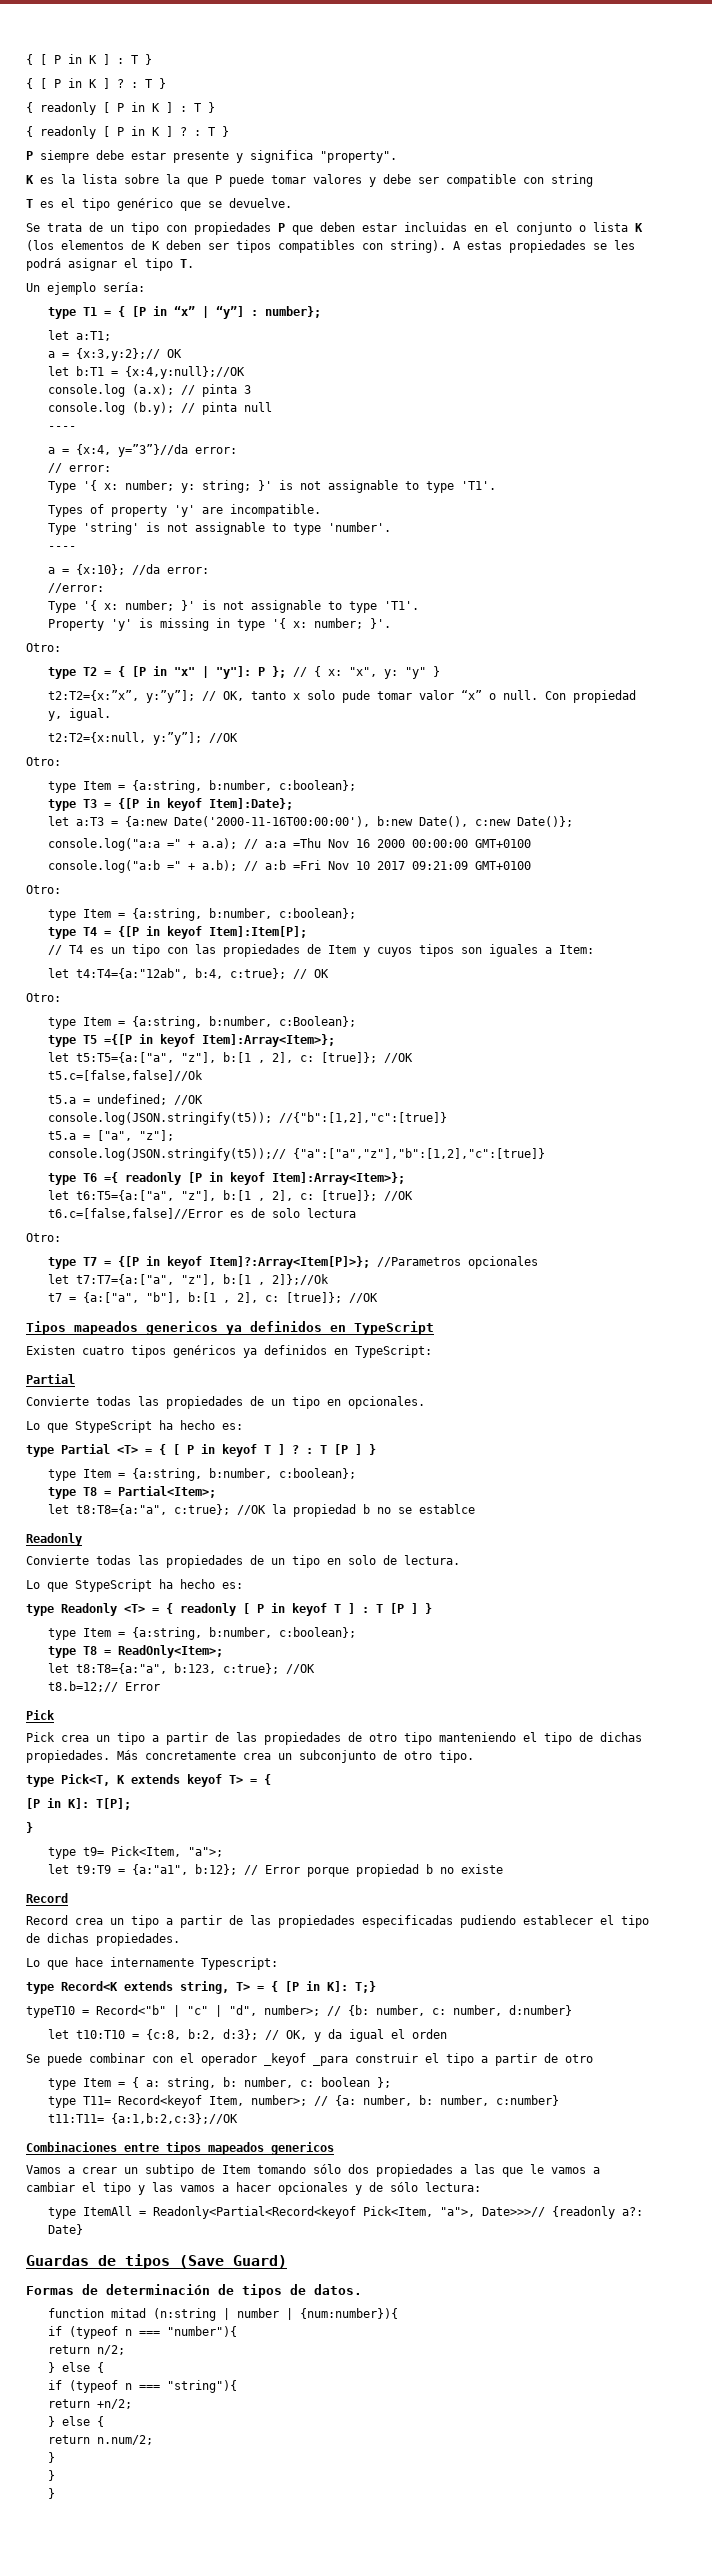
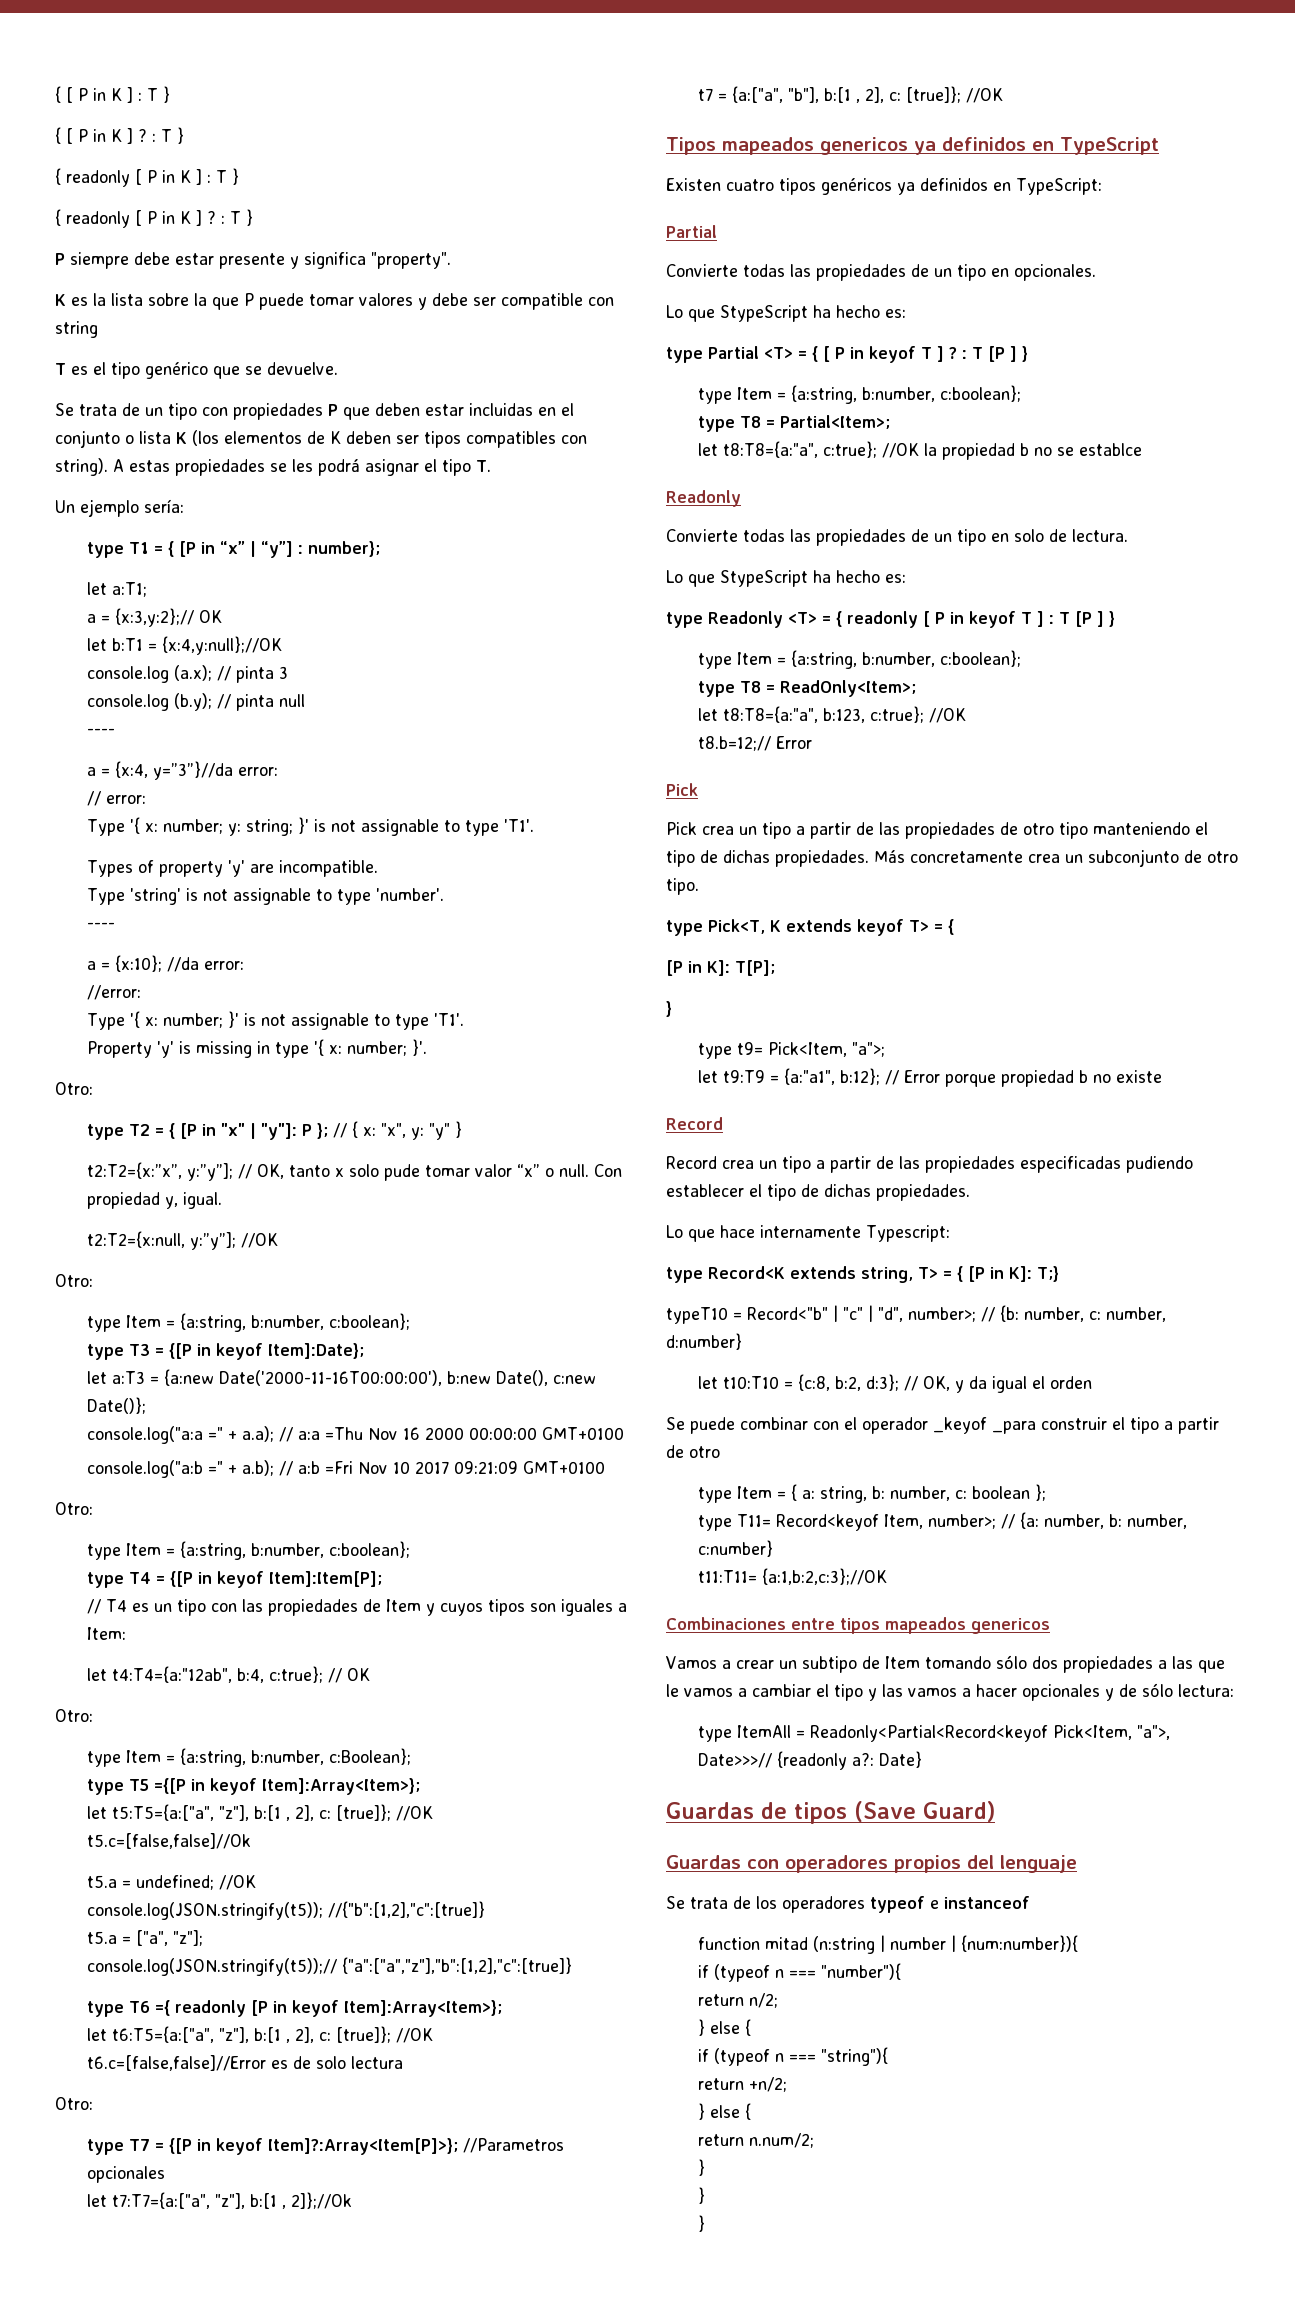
[26,2284,362,2298] Formas de determinación de tipos de datos. -> [666,1855,1077,1873] [666,1896,1030,1913] Guardas con operadores propios del lenguaje // Se trata de los operadores typeof e instanceof

